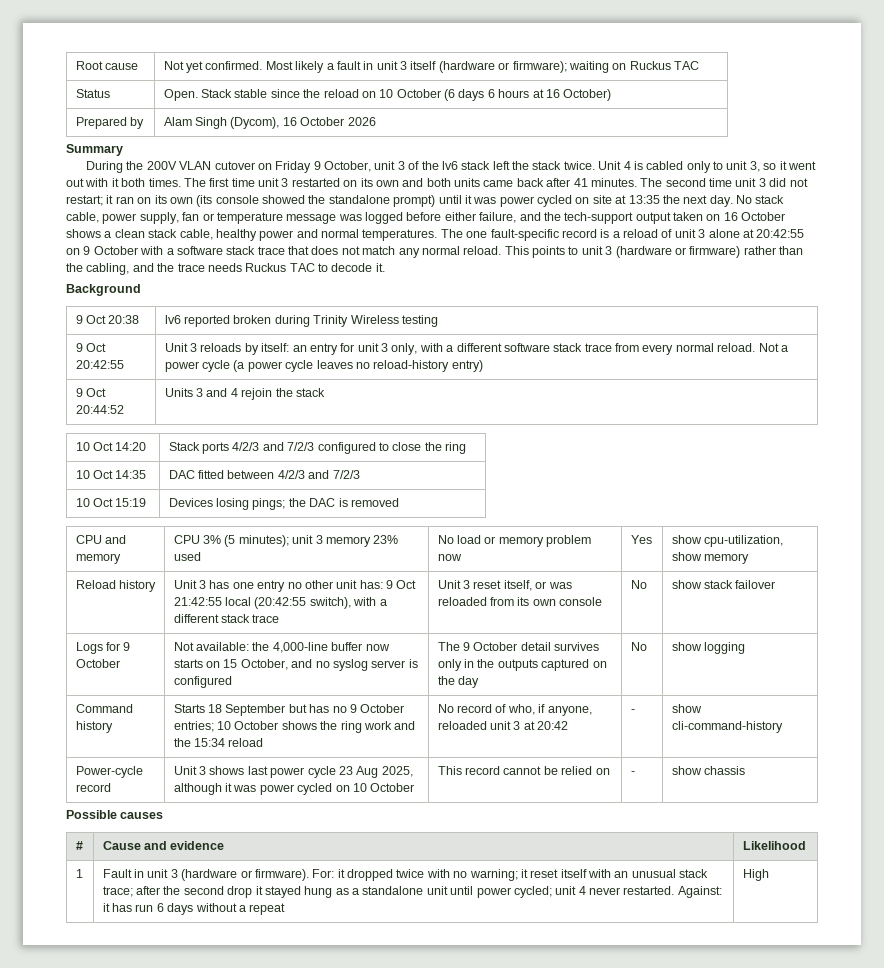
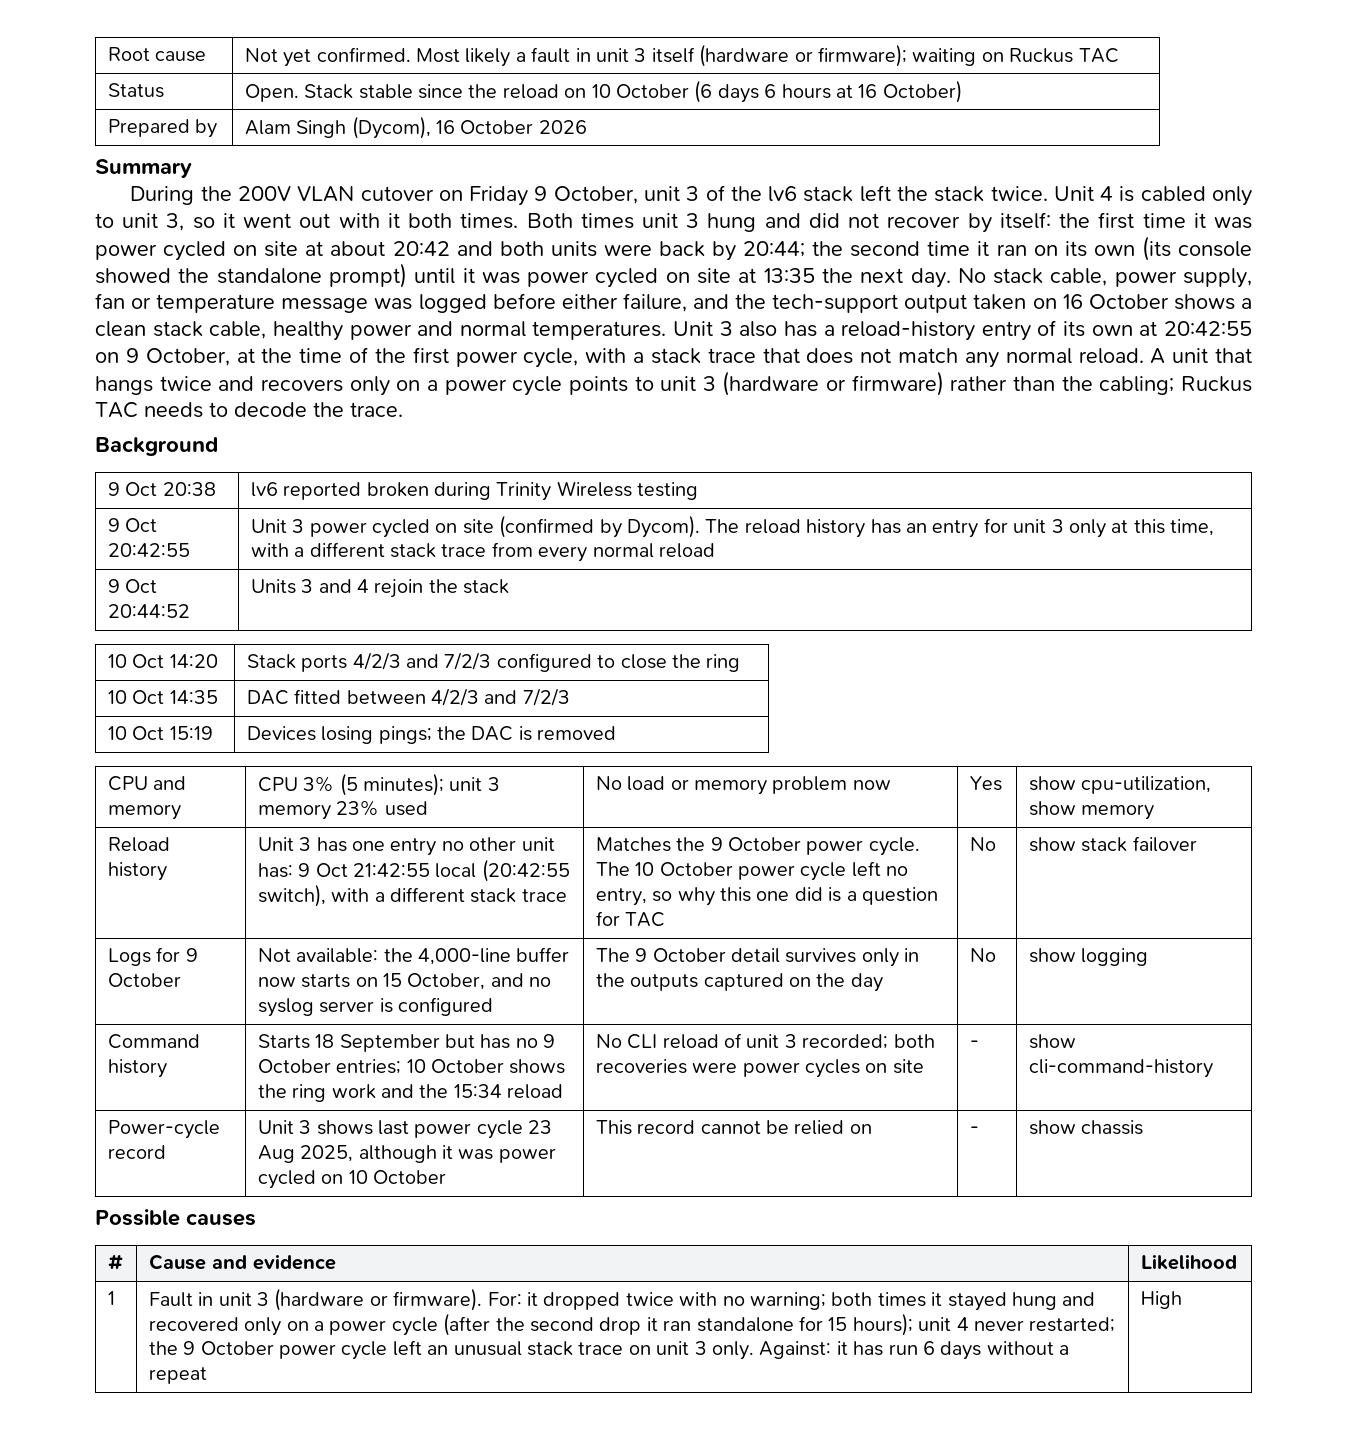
[183,178,808,187] [66,195,103,206] The first time unit 3 restarted on its own and both units came back after 41 minutes. The second time unit 3 did not restart; -> [526,212,1253,233] [95,241,971,261] Both times unit 3 hung and did not recover by itself: the first time it was power cycled on site at about 20:42 and both units were back by 20:44; the second time
[440,229,805,241] [66,246,223,255] The one fault-specific record is a reload of unit 3 alone at 20:42:55 on 9 October with a software -> [673,320,1252,341] [95,347,644,368] Unit 3 also has a reload-history entry of its own at 20:42:55 on 9 October, at the time of the first power cycle, with a
[504,246,529,255] This -> [1150,348,1252,364] [95,376,563,396] A unit that hangs twice and recovers only on a power cycle
[86,263,315,275] cabling, and the trace needs Ruckus TAC -> [1099,376,1252,395] [95,402,203,418] cabling; Ruckus TAC needs
[375,263,385,272] it. -> [313,402,403,417] the trace.
[200,343,290,355] reloads by itself: -> [309,515,901,538] power cycled on site (confirmed by Dycom). The reload history has
[391,343,550,355] only, with a different software -> [1068,519,1215,538] [250,542,385,557] only at this time, with a different
[717,343,788,352] [164,360,483,372] reload. Not a power cycle (a power cycle leaves no reload-history entry) -> [658,543,715,558] reload
[437,580,572,591] [437,597,603,606] Unit 3 reset itself, or was reloaded from its own console -> [595,837,920,856] [595,861,909,881] [595,887,938,906] [595,911,666,927] Matches the 9 October power cycle. The 10 October power cycle left no entry, so why this one did is a question for TAC
[457,704,592,716] [437,721,569,730] record of who, if anyone, reloaded unit 3 at 20:42 -> [627,1033,935,1049] [595,1059,924,1078] CLI reload of unit 3 recorded; both recoveries were power cycles on site
[520,869,709,878] [102,886,675,898] it reset itself with an unusual stack trace; after the second drop it stayed hung as a standalone unit until power cycled; unit 4 never restarted. -> [831,1292,1096,1311] [148,1313,1116,1336] [148,1340,754,1360] both times it stayed hung and recovered only on a power cycle (after the second drop it ran standalone for 15 hours); unit 4 never restarted; the 9 October power cycle left an unusual stack trace on unit 3 only.

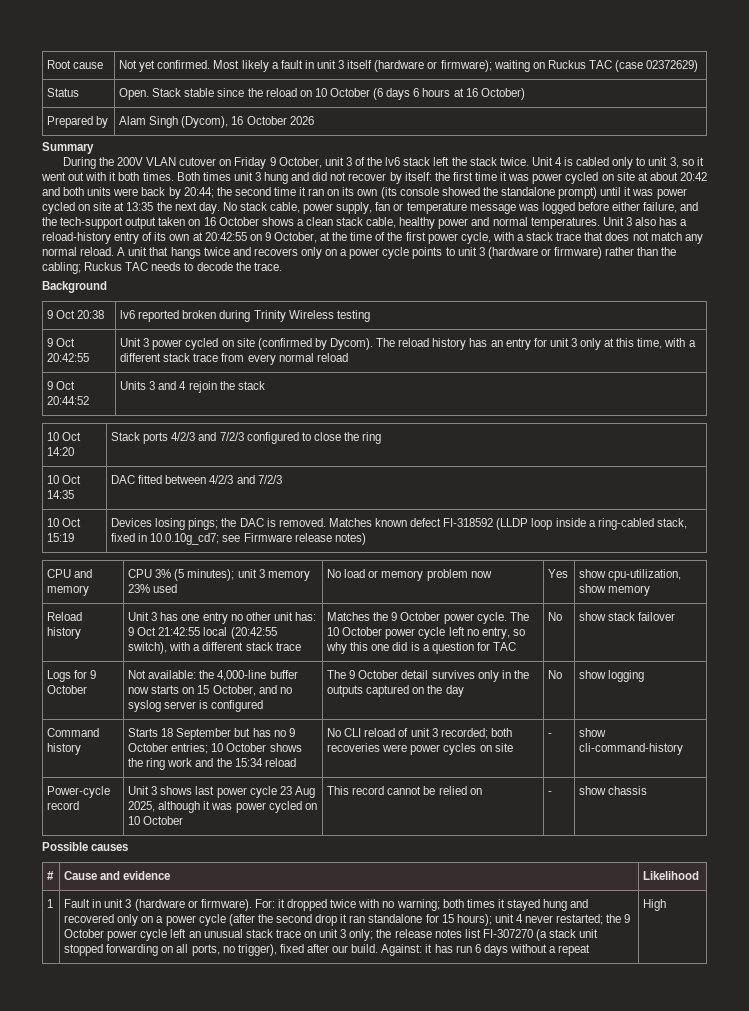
(1119, 55) none -> [615,60,699,72] (case 02372629)
[537,726,617,740] removed -> [278,518,687,530] [111,533,366,545] removed. Matches known defect FI-318592 (LLDP loop inside a ring-cabled stack, fixed in 10.0.10g_cd7; see Firmware release notes)
[711,1341,754,1360] only. -> [349,929,599,941] [64,944,379,956] only; the release notes list FI-307270 (a stack unit stopped forwarding on all ports, no trigger), fixed after our build.

